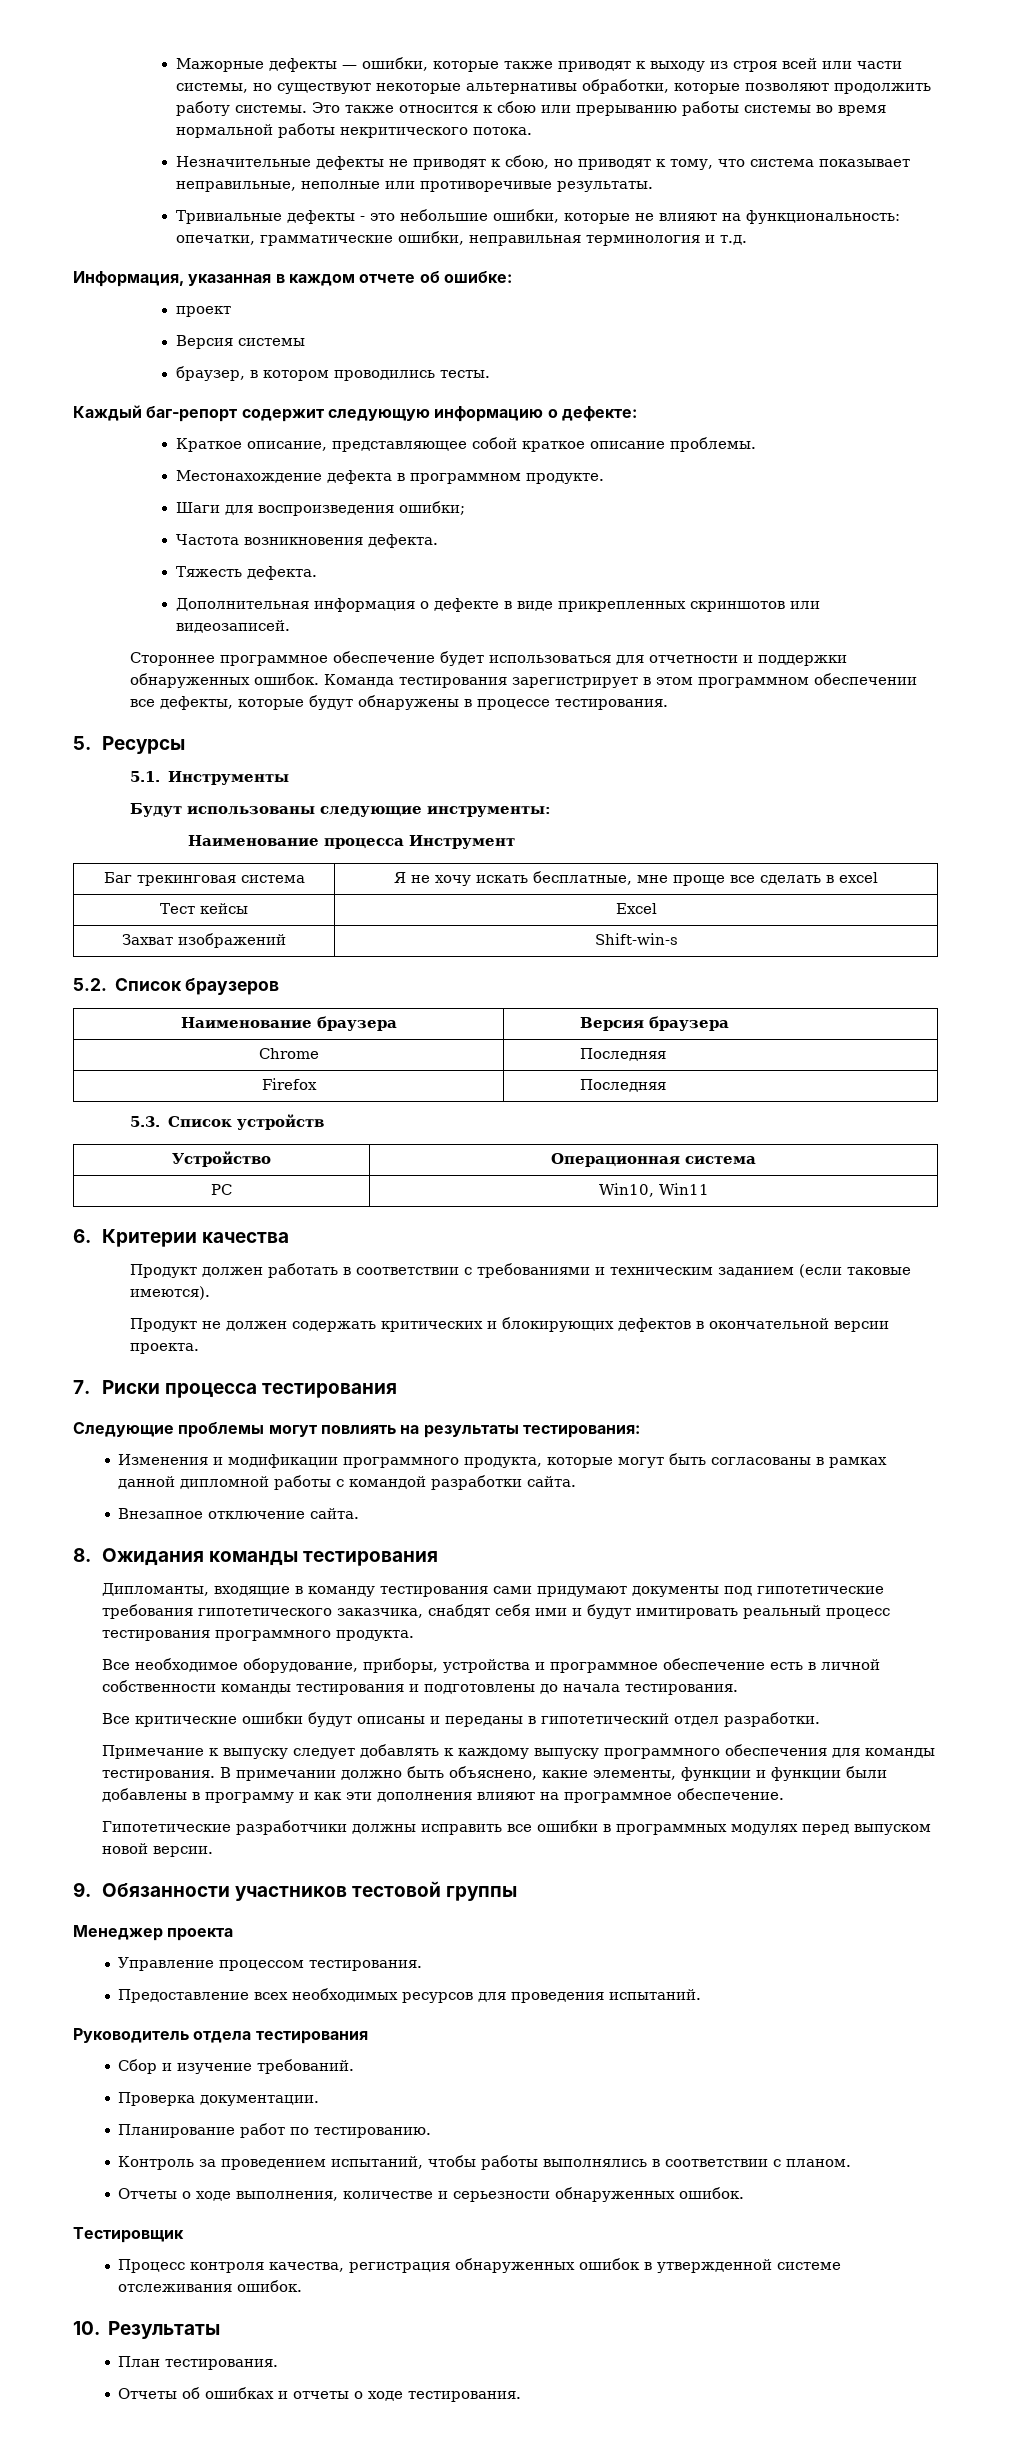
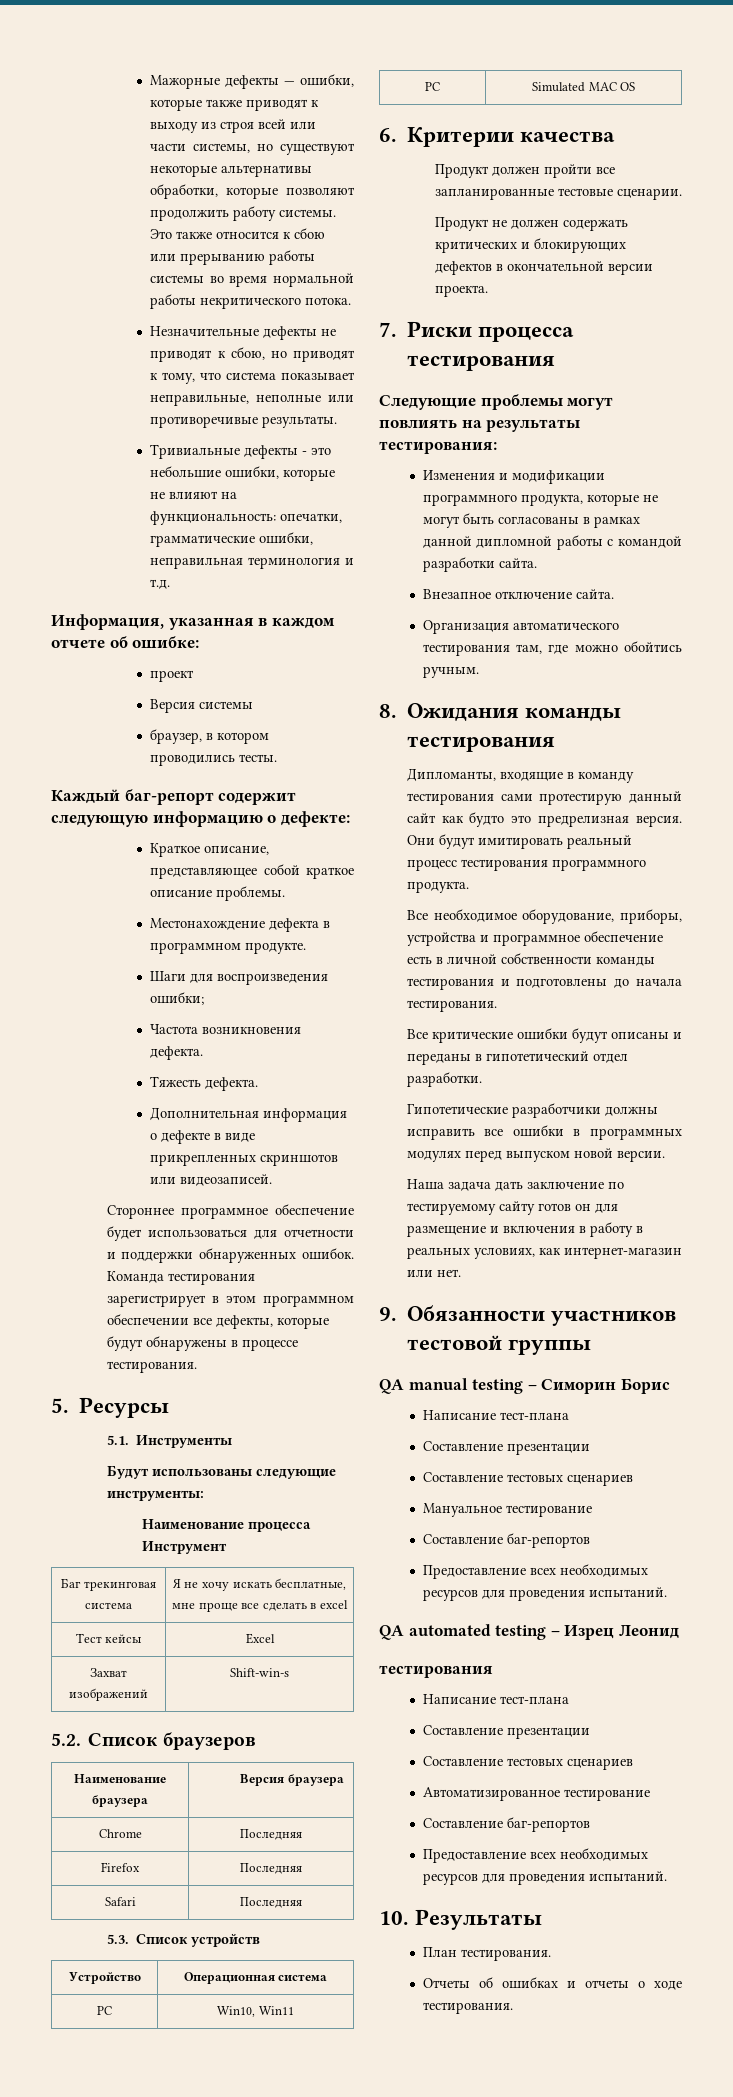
(667, 1085) none -> [104,1897,136,1906] [240,1897,303,1908] // Safari | Последняя
(709, 1189) none -> [425,82,440,91] [531,82,636,92] // PC | Simulated MAC OS
[268,1263,912,1278] [130,1286,211,1300] работать в соответствии с требованиями и техническим заданием (если таковые имеются). -> [543,164,615,178] [434,188,682,200] пройти все запланированные тестовые сценарии.
(614, 1462) none -> [642,495,658,502] не
(360, 1513) none -> [422,620,619,634] [422,641,682,656] [422,666,479,678] // Организация автоматического тестирования там, где можно обойтись ручным.
[536,1586,884,1597] [101,1604,582,1619] придумают документы под гипотетические требования гипотетического заказчика, снабдят себя ими и -> [539,791,682,805] [406,812,682,827] [406,835,435,845] протестирую данный сайт как будто это предрелизная версия. Они
[101,1744,935,1759] [101,1766,887,1781] [101,1788,784,1803] // Примечание к выпуску следует добавлять к каждому выпуску программного обеспечения для команды тестирования. В примечании должно быть объяснено, какие элементы, функции и функции были добавлены в программу и как эти дополнения влияют на программное обеспечение. -> (482, 1079) none
(213, 1851) none -> [406,1179,624,1191] [406,1201,618,1215] [406,1222,643,1237] [406,1247,682,1259] [406,1269,461,1277] // Наша задача дать заключение по тестируемому сайту готов он для размещение и включения в работу в реальных условиях, как интернет-магазин или нет.
[73,1925,234,1941] [118,1957,423,1971] [118,1988,702,2003] [73,2028,368,2044] [118,2059,355,2074] [118,2092,320,2106] [118,2123,432,2138] [118,2155,852,2170] [118,2187,745,2202] [73,2227,184,2243] [118,2258,842,2273] [118,2280,303,2292] Менеджер проекта // Управление процессом тестирования. // Предоставление всех необходимых ресурсов для проведения испытаний. // Руководитель отдела тестирования // Сбор и изучение требований. // Проверка документации. // Планирование работ по тестированию. // Контроль за проведением испытаний, чтобы работы выполнялись в соответствии с планом. // Отчеты о ходе выполнения, количестве и серьезности обнаруженных ошибок. // Тестировщик // Процесс контроля качества, регистрация обнаруженных ошибок в утвержденной системе отслеживания ошибок. -> [379,1378,670,1394] [422,1410,569,1420] [422,1441,590,1455] [422,1472,633,1486] [422,1503,592,1517] [422,1533,590,1548] [422,1564,648,1579] [422,1587,667,1601] [379,1624,679,1640] [379,1665,493,1678] [422,1694,569,1704] [422,1725,590,1739] [422,1756,633,1770] [422,1787,650,1801] [422,1817,590,1832] [422,1848,648,1863] [422,1871,667,1885] QA manual testing – Симорин Борис // Написание тест-плана // Составление презентации // Составление тестовых сценариев // Мануальное тестирование // Составление баг-репортов // Предоставление всех необходимых ресурсов для проведения испытаний. // QA automated testing – Изрец Леонид // тестирования // Написание тест-плана // Составление презентации // Составление тестовых сценариев // Автоматизированное тестирование // Составление баг-репортов // Предоставление всех необходимых ресурсов для проведения испытаний.

